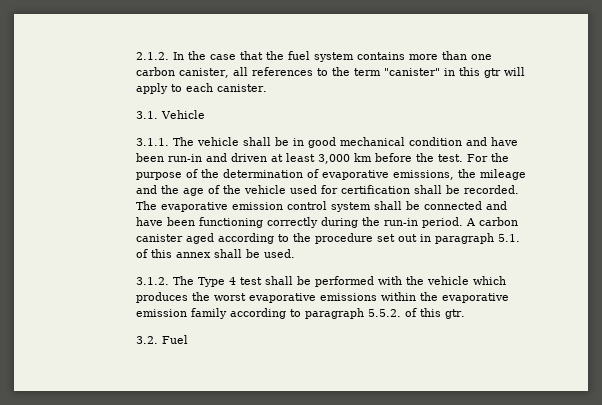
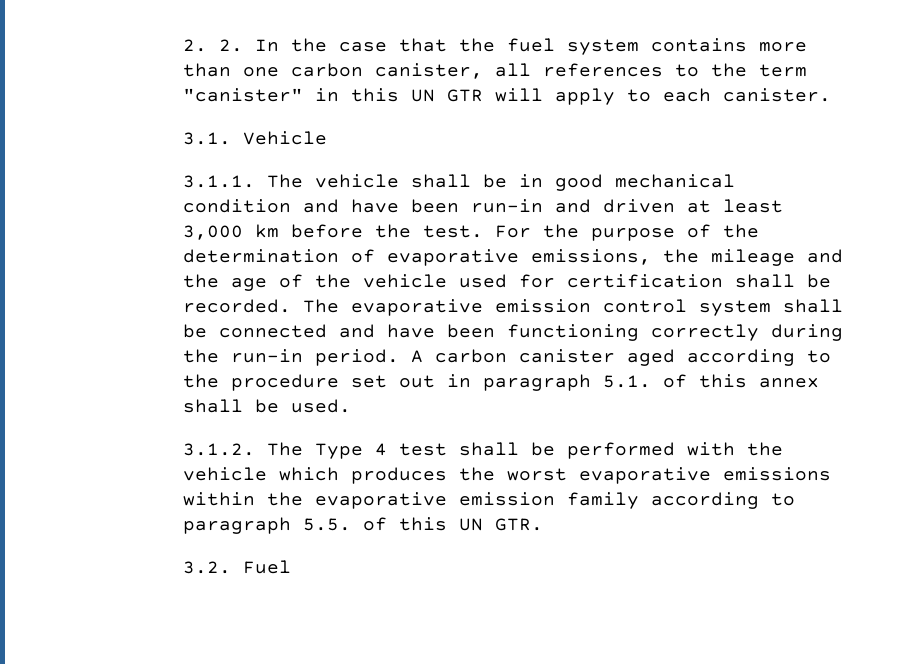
[136,52,170,60] 2.1.2. -> [183,39,244,52] 2. 2.
[484,68,502,78] gtr -> [411,89,484,102] UN GTR
[368,308,466,319] 5.5.2. of this gtr. -> [303,517,544,531] 5.5. of this UN GTR.

